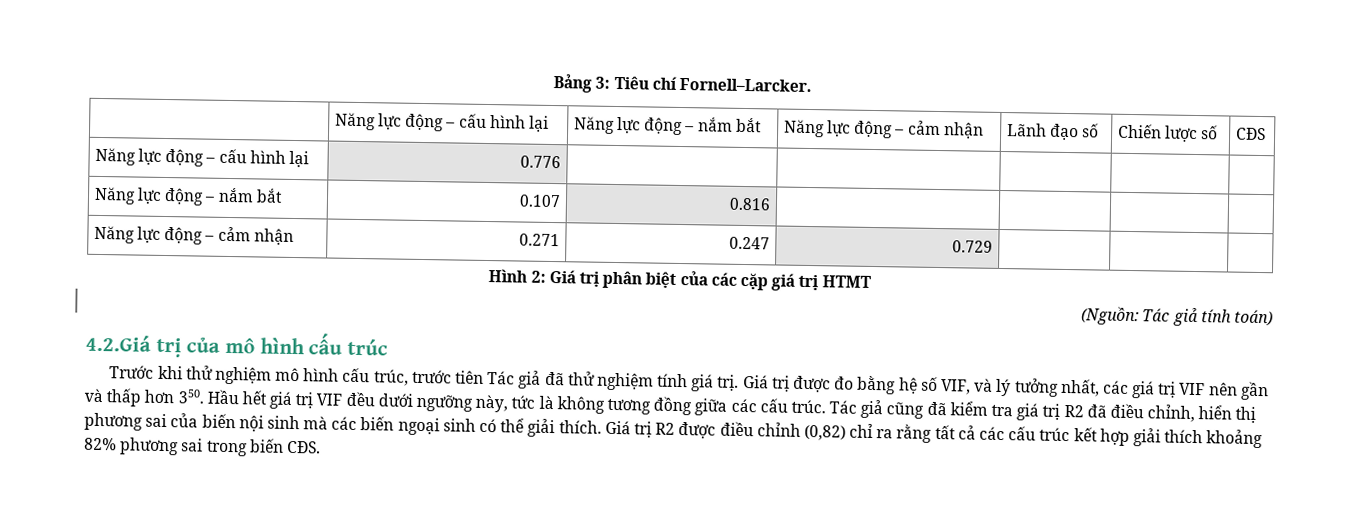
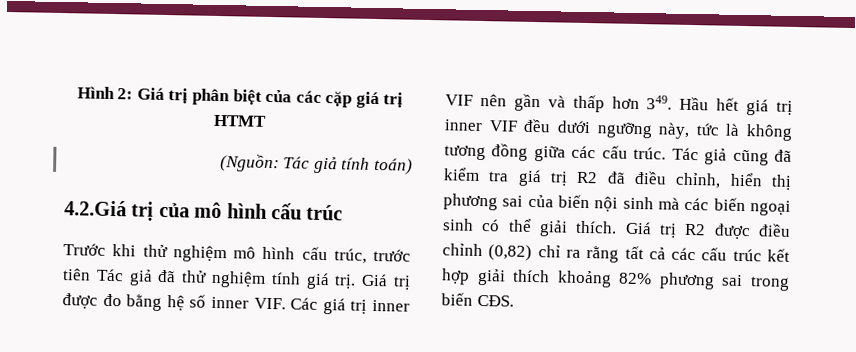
[553,74,812,93] [334,112,549,132] [573,116,762,136] [783,119,984,139] [1006,123,1100,141] [1117,123,1219,143] [1235,127,1266,141] [94,147,309,168] [520,155,562,169] [93,186,283,206] [519,194,562,208] [729,197,772,211] [93,225,294,245] [519,233,561,247] [729,236,771,250] [952,240,994,253] Bảng 3: Tiêu chí Fornell–Larcker. // | Năng lực động – cấu hình lại | Năng lực động – nắm bắt | Năng lực động – cảm nhận | Lãnh đạo số | Chiến lược số | CĐS // Năng lực động – cấu hình lại | 0.776 | | | | | // Năng lực động – nắm bắt | 0.107 | 0.816 | | | | // Năng lực động – cảm nhận | 0.271 | 0.247 | 0.729 | | | // -> (76, 93) none
[940,378,1177,399] VIF, và lý tưởng nhất, các giá trị -> [210,296,410,315] inner VIF. Các giá trị inner
[177,389,205,404] 350. -> [646,95,673,110] 349.
(314, 400) none -> [444,119,483,132] inner

